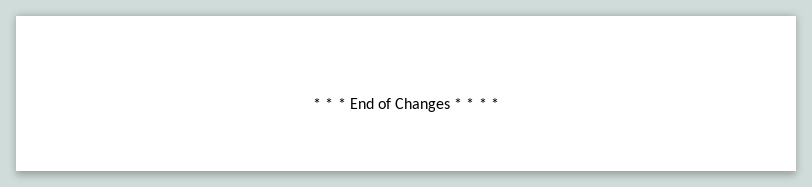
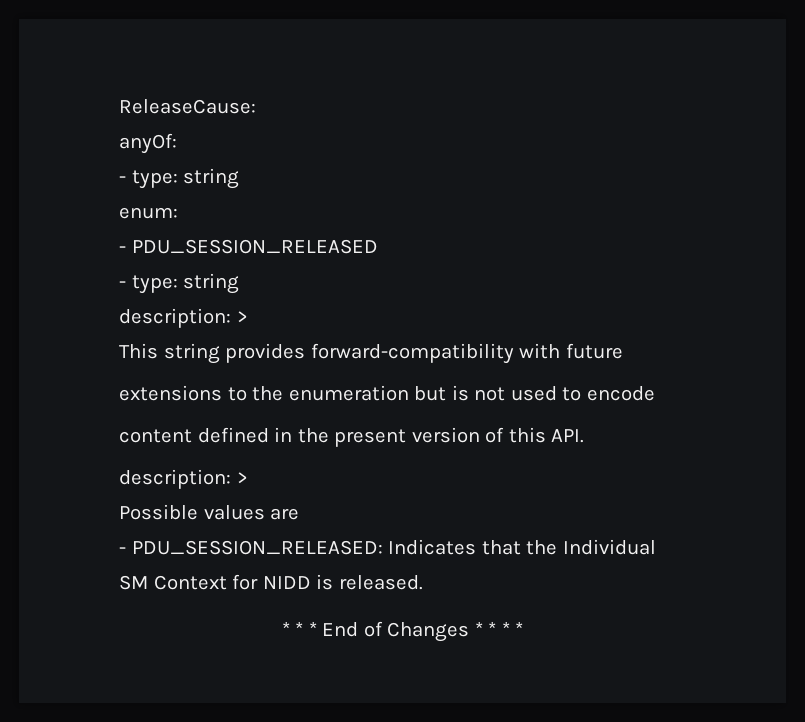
(313, 103) none -> [119,99,256,114] [119,133,177,154] [119,168,240,189] [119,207,178,219] [119,239,378,254] [119,273,240,294] [119,308,248,328] [119,343,623,364] [119,385,655,401] [119,427,585,447] [119,469,248,489] [119,504,300,520] [119,539,656,555] [119,574,423,590] ReleaseCause: // anyOf: // - type: string // enum: // - PDU_SESSION_RELEASED // - type: string // description: > // This string provides forward-compatibility with future // extensions to the enumeration but is not used to encode // content defined in the present version of this API. // description: > // Possible values are // - PDU_SESSION_RELEASED: Indicates that the Individual SM Context for NIDD is released. //

